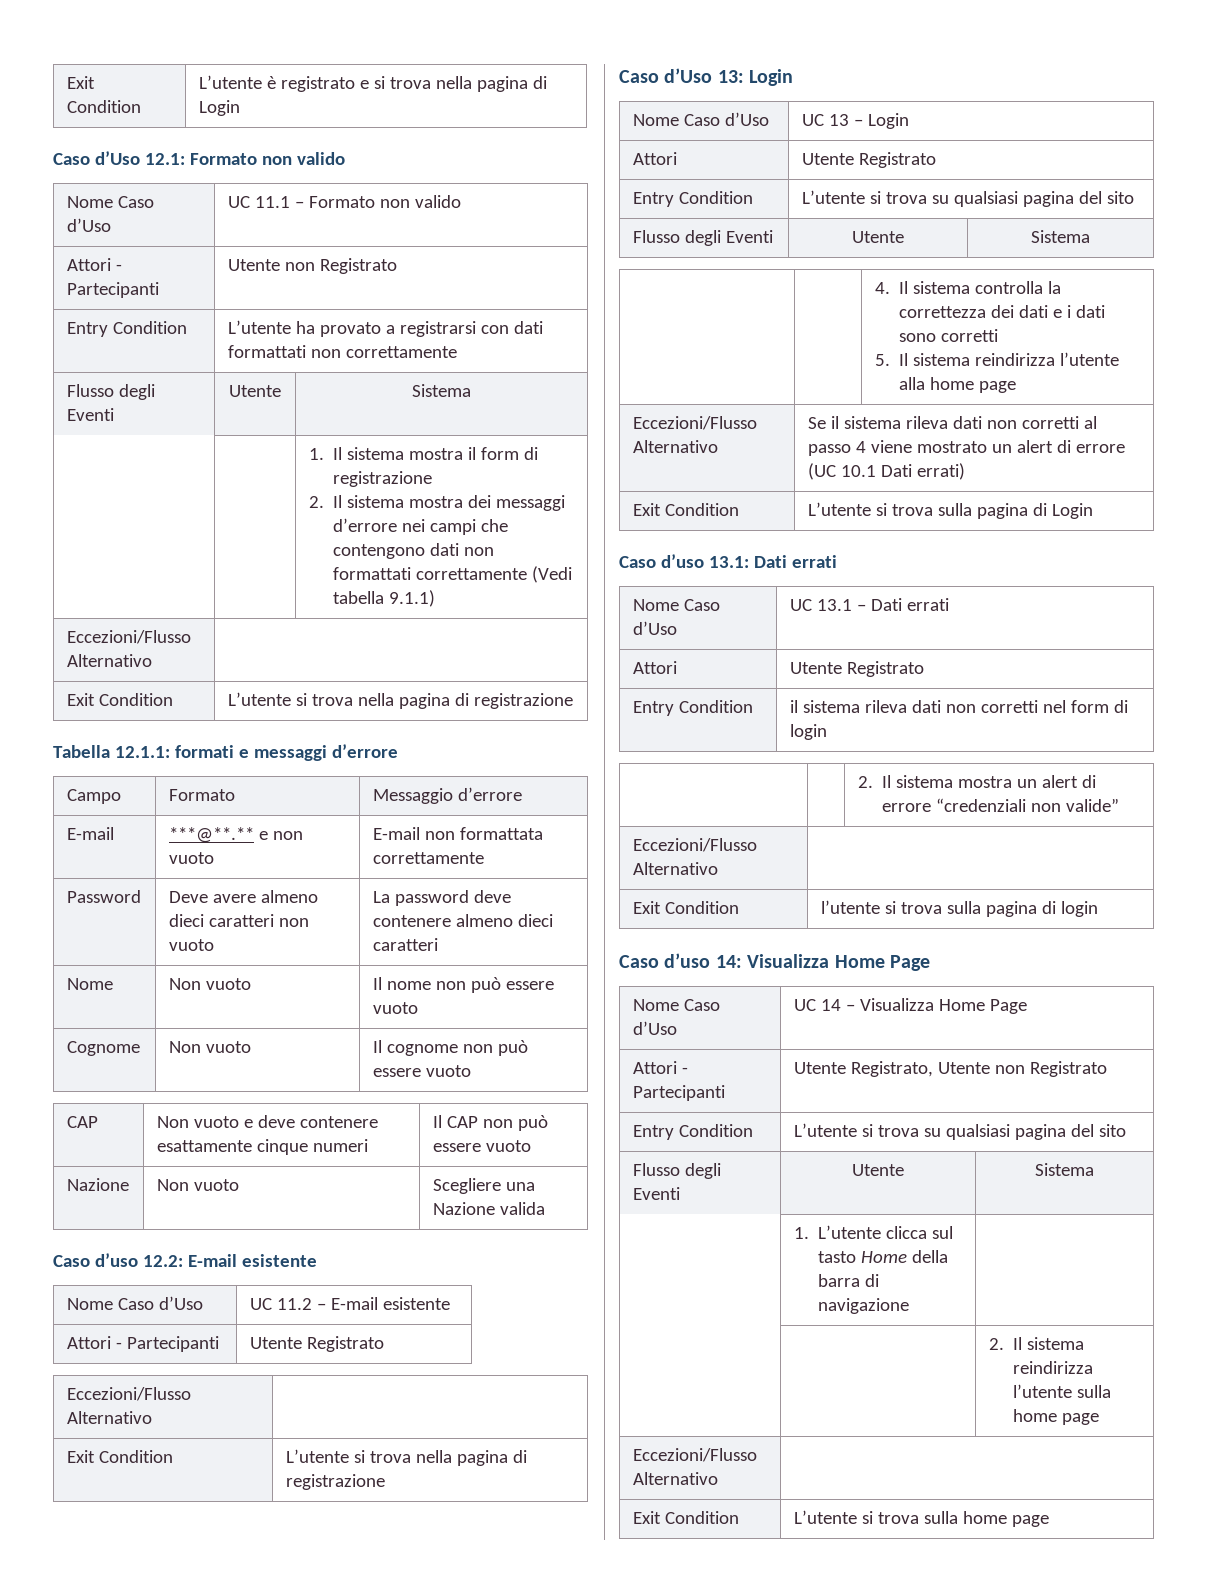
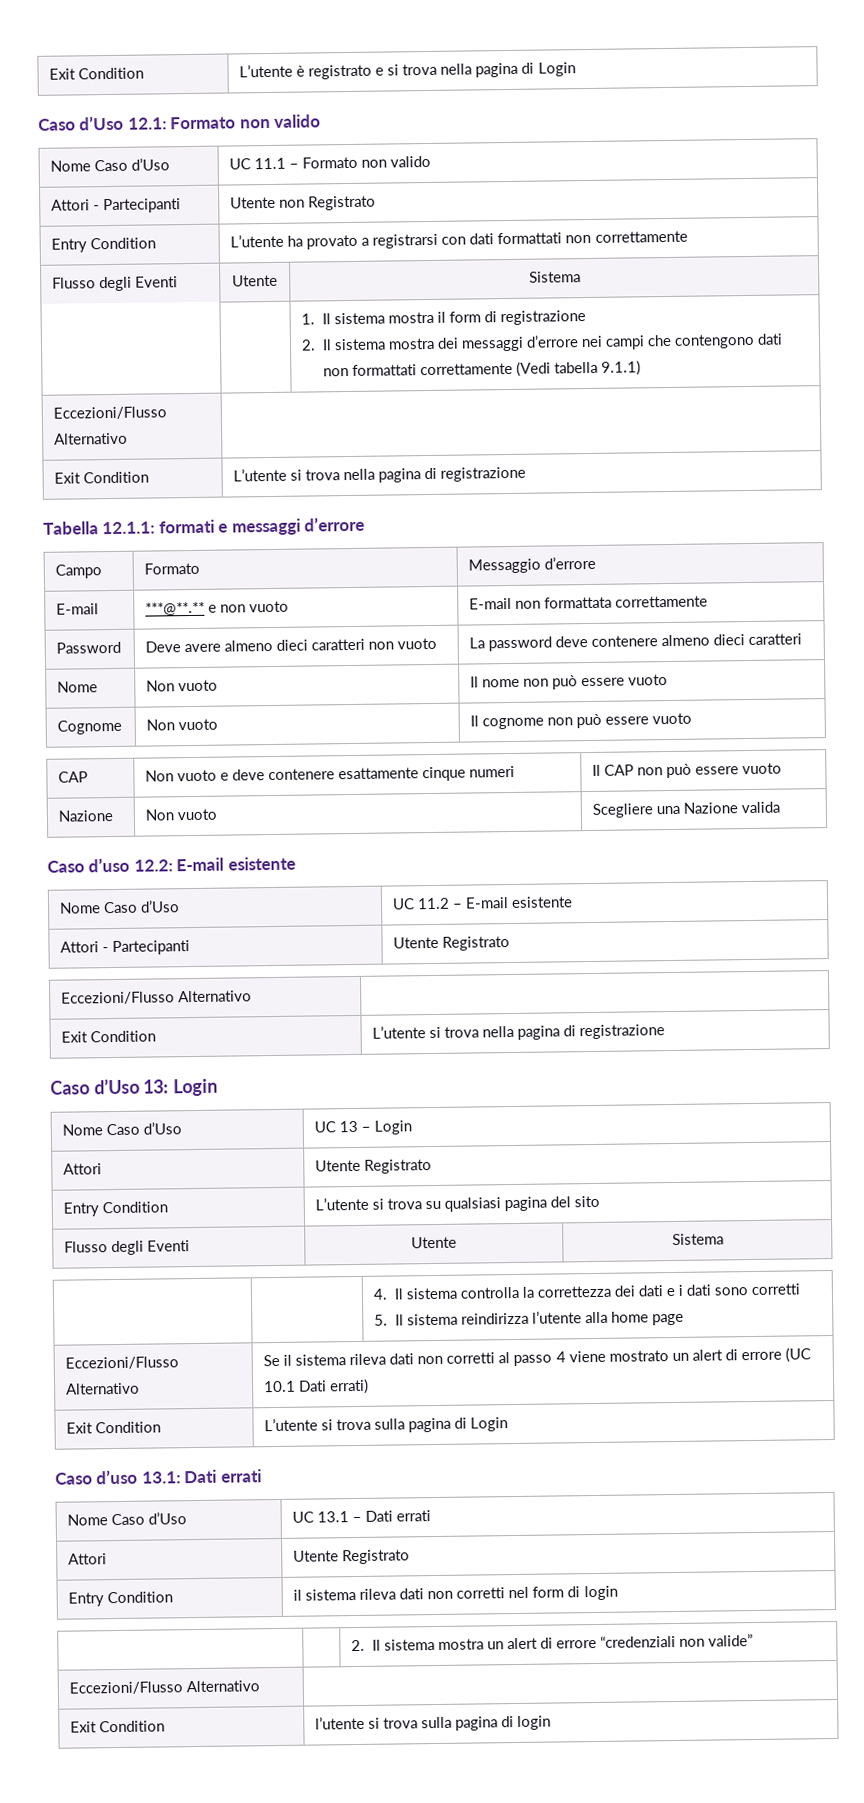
[619,953,930,971] [632,999,720,1011] [632,1021,677,1035] [793,998,1027,1014] [632,1061,688,1074] [632,1085,725,1101] [793,1061,1107,1077] [632,1124,753,1140] [793,1123,1126,1140] [632,1163,721,1179] [632,1187,680,1200] [852,1164,904,1176] [1035,1163,1094,1176] [793,1225,954,1239] [818,1250,949,1263] [818,1274,880,1287] [818,1298,910,1314] [988,1337,1085,1350] [1013,1361,1094,1374] [1013,1384,1112,1398] [1013,1409,1100,1425] [632,1448,757,1462] [632,1472,718,1485] [632,1511,739,1524] [793,1510,1049,1527] // Caso d’uso 14: Visualizza Home Page // Nome Caso d’Uso | UC 14 – Visualizza Home Page // Attori - Partecipanti | Utente Registrato, Utente non Registrato // Entry Condition | L’utente si trova su qualsiasi pagina del sito // Flusso degli Eventi | Utente | Sistema // | 1. L’utente clicca sul tasto Home della barra di navigazione | // | | 2. Il sistema reindirizza l’utente sulla home page // Eccezioni/Flusso Alternativo | // Exit Condition | L’utente si trova sulla home page -> (552, 1722) none

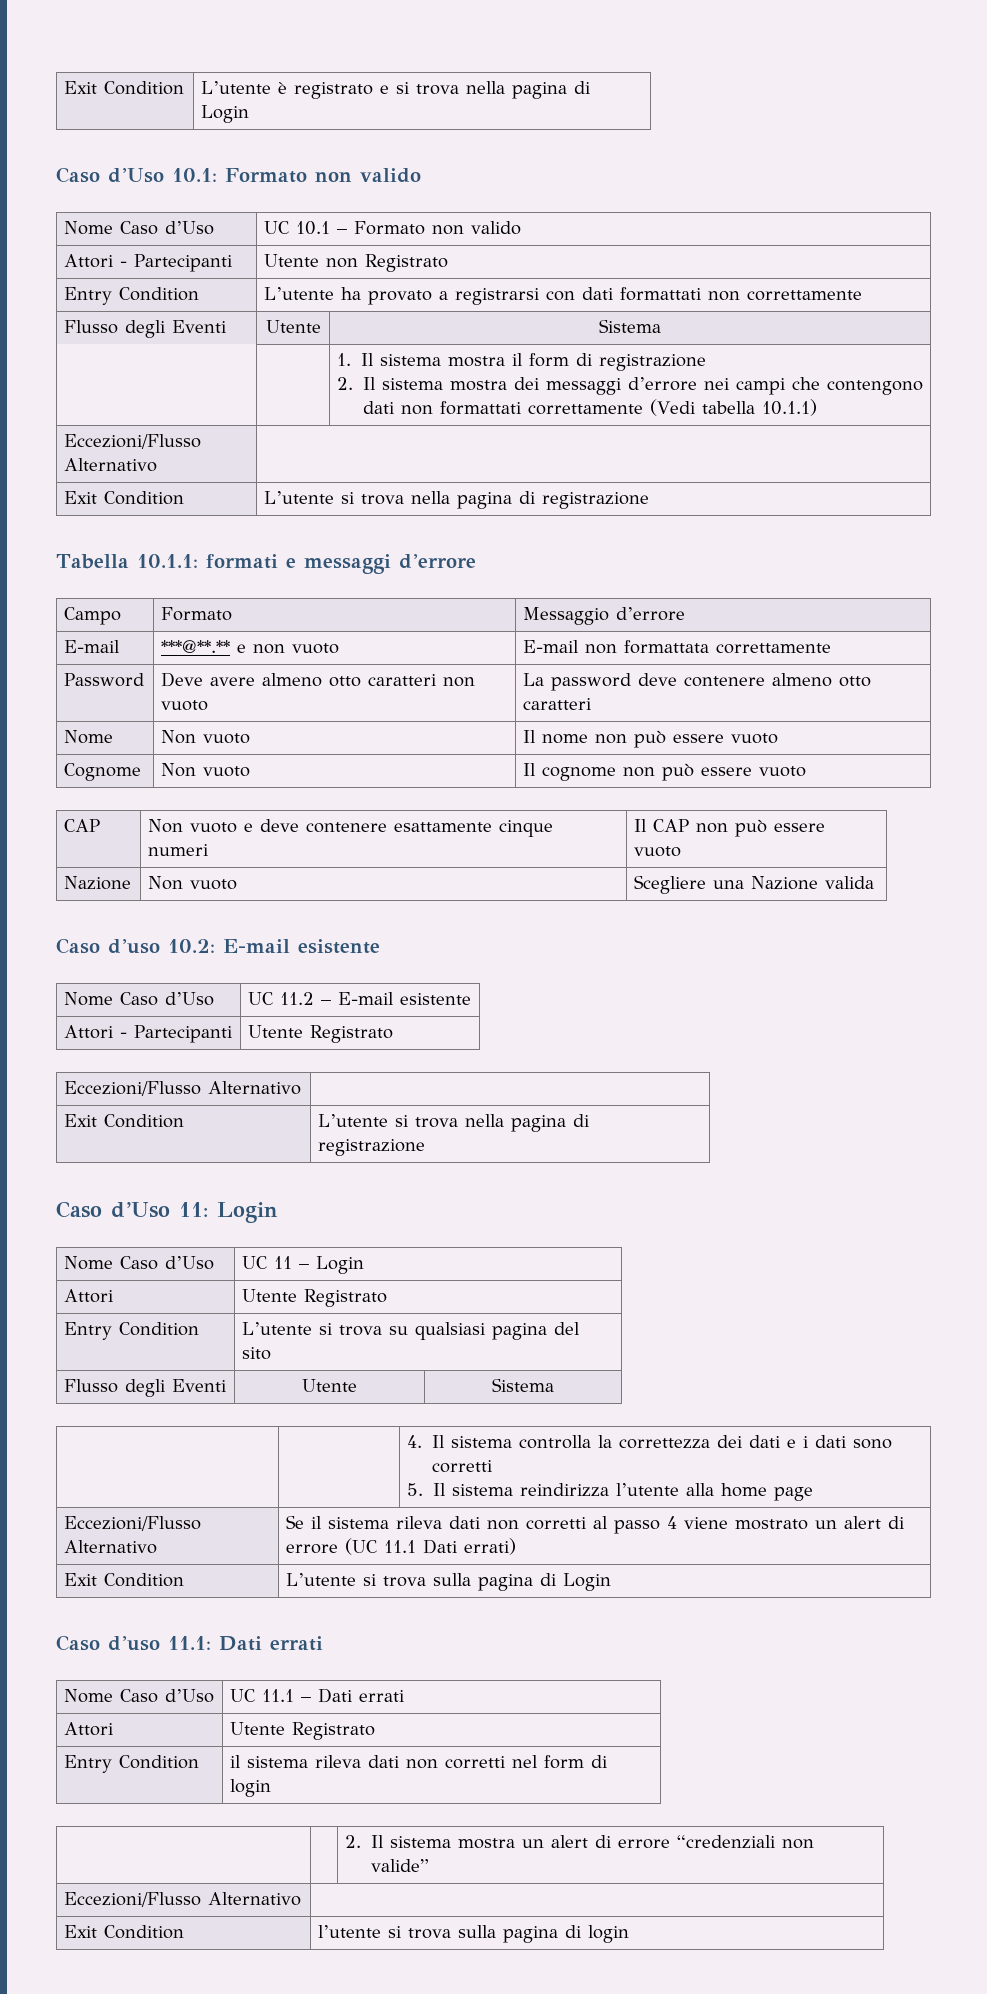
[127,117,167,130] 12.1: -> [172,168,217,182] 10.1:
[254,157,287,170] 11.1 -> [296,221,331,235] 10.1
[600,360,641,376] 9.1.1) -> [761,399,817,416] 10.1.1)
[102,521,156,535] 12.1.1: -> [136,554,198,568] 10.1.1:
[276,639,309,651] dieci -> [329,676,362,687] otto
[713,634,746,646] dieci -> [839,676,872,687] otto
[133,859,173,872] 12.2: -> [168,939,215,953] 10.2:
[143,1079,170,1094] 13: -> [179,1202,208,1217] 11:
[339,1120,359,1133] 13 -> [274,1256,293,1269] 11
[264,1380,297,1393] 10.1 -> [384,1540,417,1553] 11.1
[141,1471,181,1484] 13.1: -> [168,1636,211,1650] 11.1:
[317,1511,350,1523] 13.1 -> [262,1689,295,1702] 11.1

